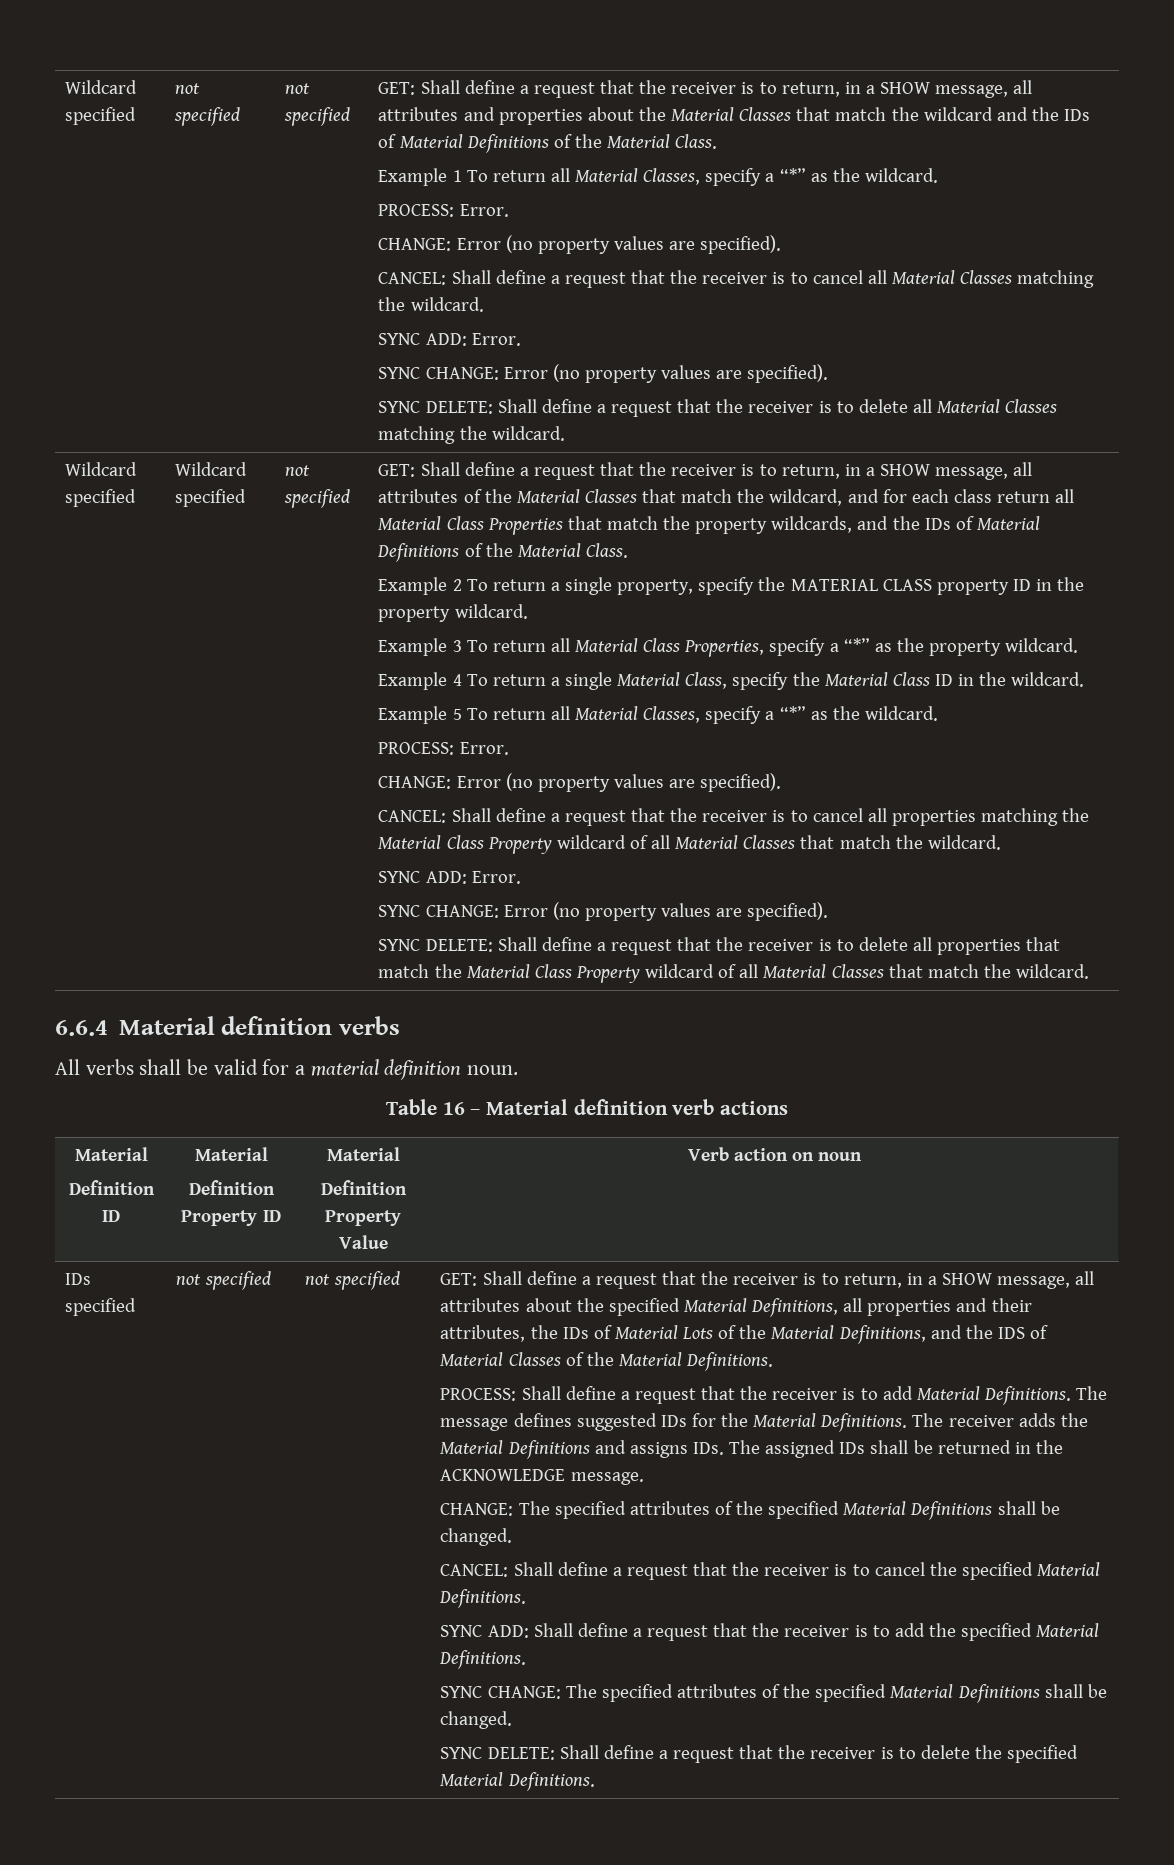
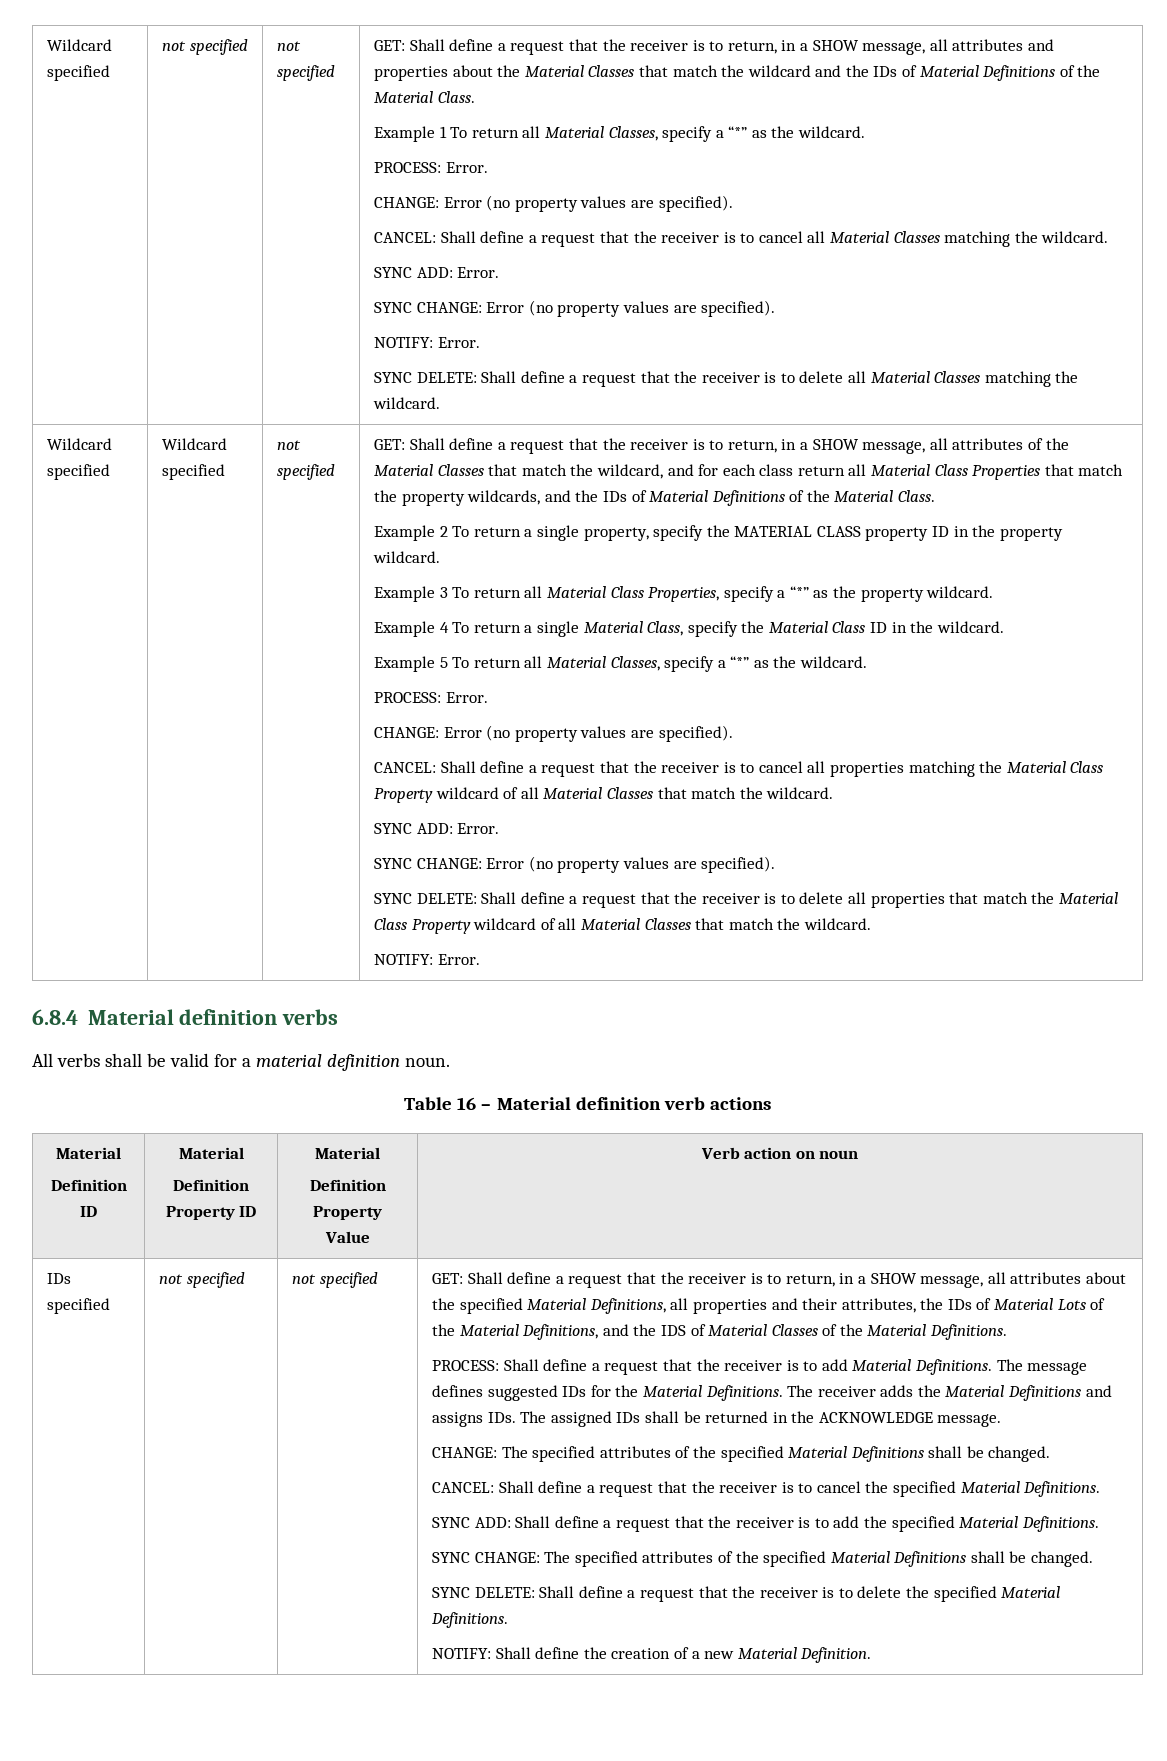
(829, 373) none -> [373,337,480,348] // NOTIFY: Error.
[55,1020,108,1036] // 6.6.4 -> [373,954,480,965] [32,1009,78,1025] // NOTIFY: Error. // 6.8.4
(595, 1781) none -> [431,1647,872,1663] // NOTIFY: Shall define the creation of a new Material Definition.

